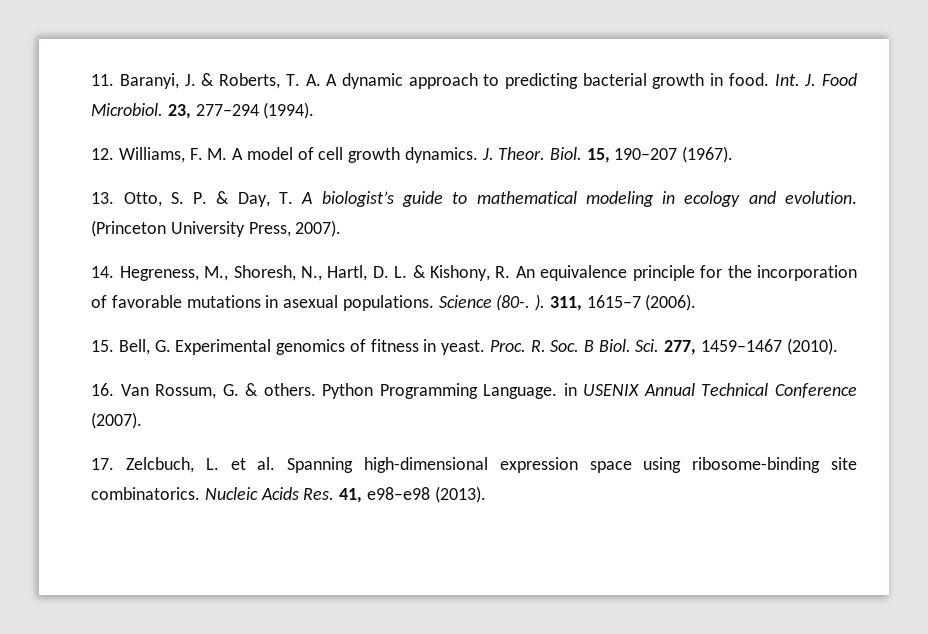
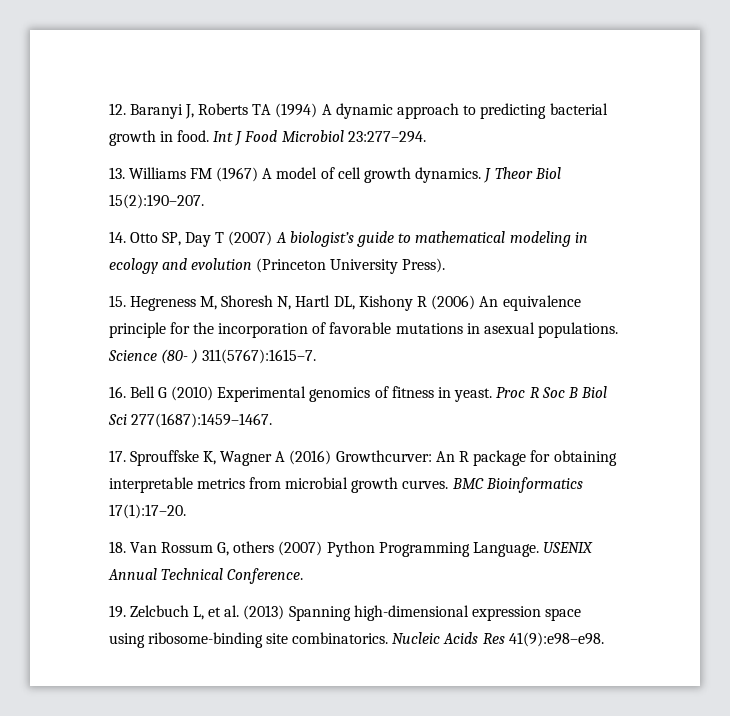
[91,73,321,89] 11. Baranyi, J. & Roberts, T. A. -> [108,103,318,119] 12. Baranyi J, Roberts TA (1994)
[774,73,858,86] [91,102,315,119] [91,147,228,163] Int. J. Food Microbiol. 23, 277–294 (1994). // 12. Williams, F. M. -> [213,130,426,146] [108,167,259,182] Int J Food Microbiol 23:277–294. // 13. Williams FM (1967)
[481,146,734,163] [91,191,294,207] J. Theor. Biol. 15, 190–207 (1967). // 13. Otto, S. P. & Day, T. -> [483,167,561,183] [108,194,204,209] [108,231,273,247] J Theor Biol 15(2):190–207. // 14. Otto SP, Day T (2007)
[784,191,857,204] evolution. -> [190,258,252,270] evolution
[248,220,342,237] [91,265,511,281] Press, 2007). // 14. Hegreness, M., Shoresh, N., Hartl, D. L. & Kishony, R. -> [402,258,446,273] [108,295,476,311] Press). // 15. Hegreness M, Shoresh N, Hartl DL, Kishony R (2006)
[496,294,697,311] [91,339,171,355] (80-. ). 311, 1615–7 (2006). // 15. Bell, G. -> [160,349,317,364] [108,386,214,401] (80- ) 311(5767):1615–7. // 16. Bell G (2010)
[489,338,838,355] [91,383,316,399] Proc. R. Soc. B Biol. Sci. 277, 1459–1467 (2010). // 16. Van Rossum, G. & others. -> [496,386,608,398] [107,413,272,428] [108,450,617,466] [108,477,583,493] [108,504,186,519] [108,541,323,556] Proc R Soc B Biol Sci 277(1687):1459–1467. // 17. Sprouffske K, Wagner A (2016) Growthcurver: An R package for obtaining interpretable metrics from microbial growth curves. BMC Bioinformatics 17(1):17–20. // 18. Van Rossum G, others (2007)
[563,383,577,396] in -> (539, 549) none
[775,383,857,398] [91,412,143,429] [91,457,219,473] Conference (2007). // 17. Zelcbuch, L. -> [226,568,303,584] [108,605,204,620] Conference. // 19. Zelcbuch L,
(276, 463) none -> [243,605,285,620] (2013)
[303,486,486,503] Res. 41, e98–e98 (2013). -> [482,632,604,647] Res 41(9):e98–e98.

